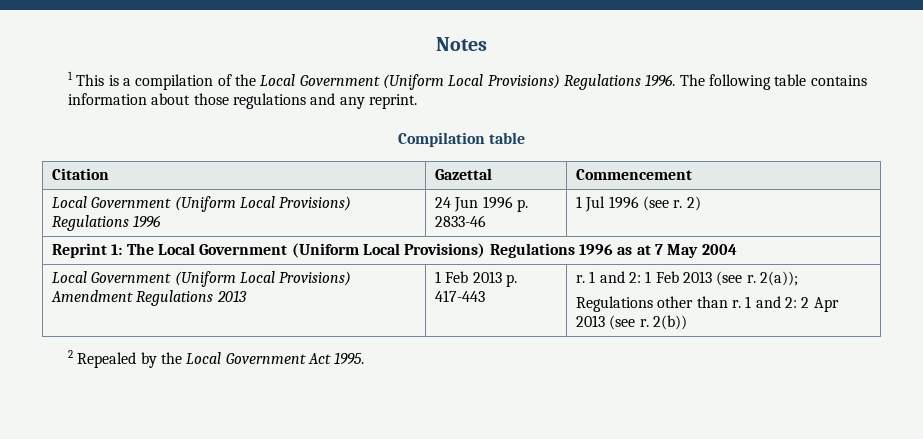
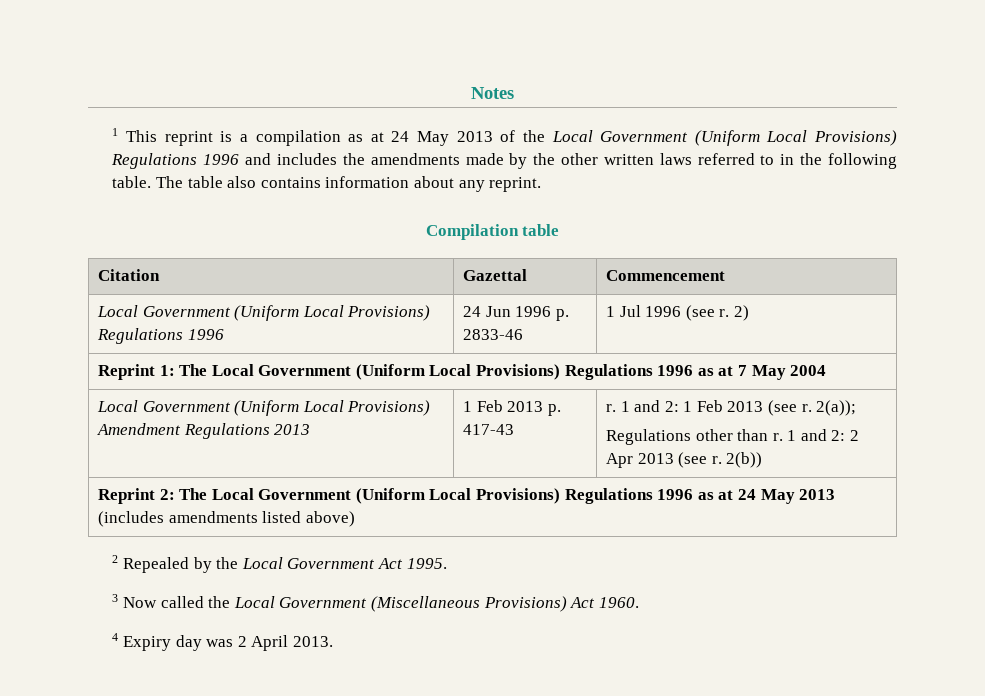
(105, 80) none -> [164,131,213,146] reprint
(214, 82) none -> [348,131,493,146] as at 24 May 2013
[645,74,867,90] [68,93,336,109] 1996. The following table contains information about those regulations and -> [203,153,897,169] [112,176,454,188] 1996 and includes the amendments made by the other written laws referred to in the following table. The table also contains information about
[435,290,486,302] 417-443 -> [462,424,514,435] 417-43
(688, 322) none -> [97,488,836,504] [97,511,355,527] // Reprint 2: The Local Government (Uniform Local Provisions) Regulations 1996 as at 24 May 2013 (includes amendments listed above)
(365, 358) none -> [112,594,639,612] [112,633,333,651] // 3 Now called the Local Government (Miscellaneous Provisions) Act 1960. // 4 Expiry day was 2 April 2013.

